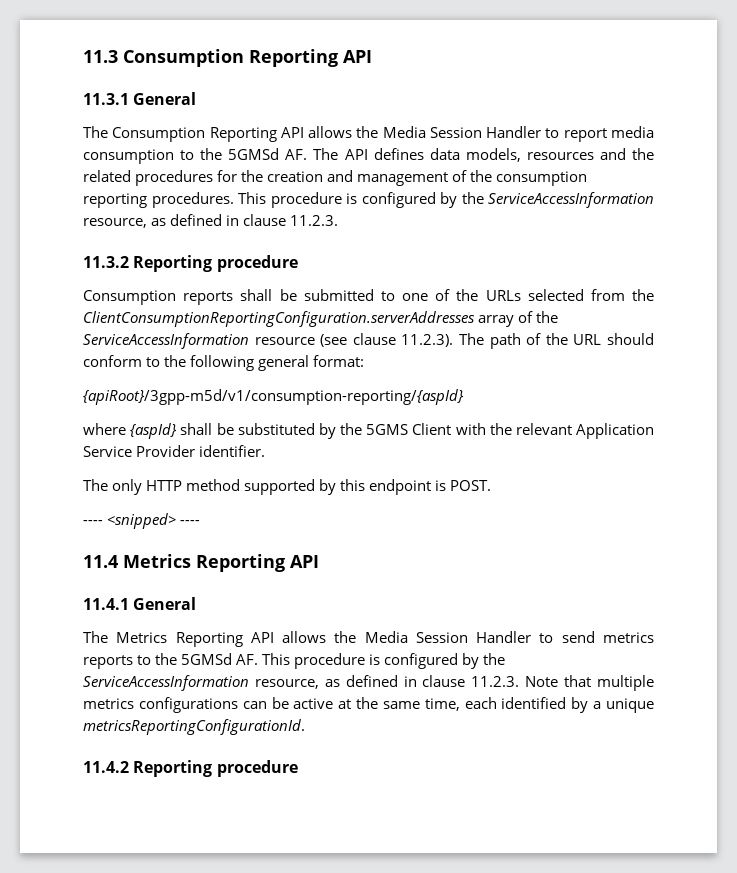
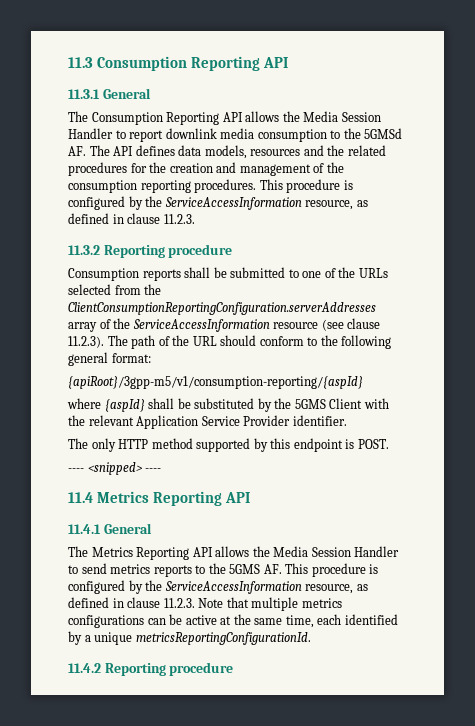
(607, 135) none -> [165,128,217,139] downlink
[83,389,464,405] {apiRoot}/3gpp-m5d/v1/consumption-reporting/{aspId} -> [68,376,363,389] {apiRoot}/3gpp-m5/v1/consumption-reporting/{aspId}
[181,653,233,665] 5GMSd -> [229,564,261,574] 5GMS

